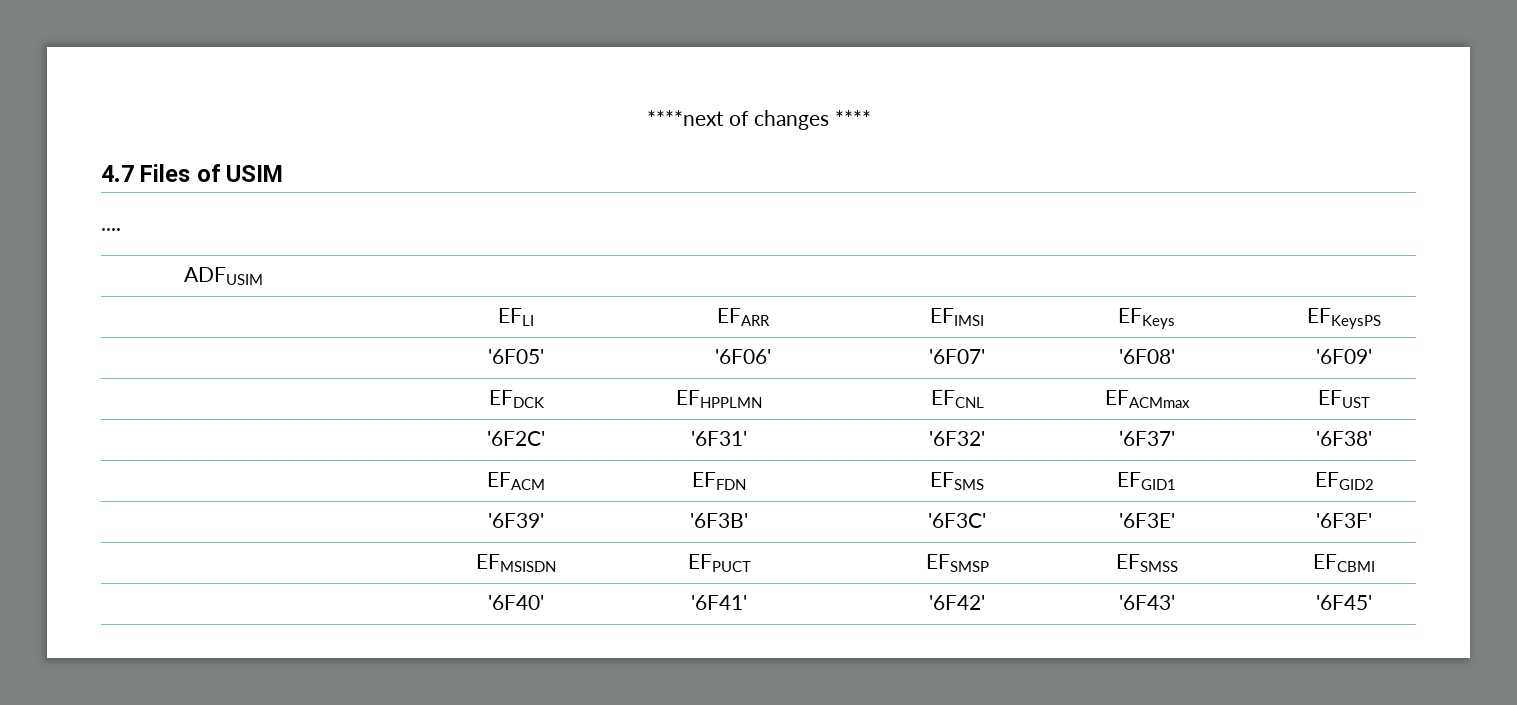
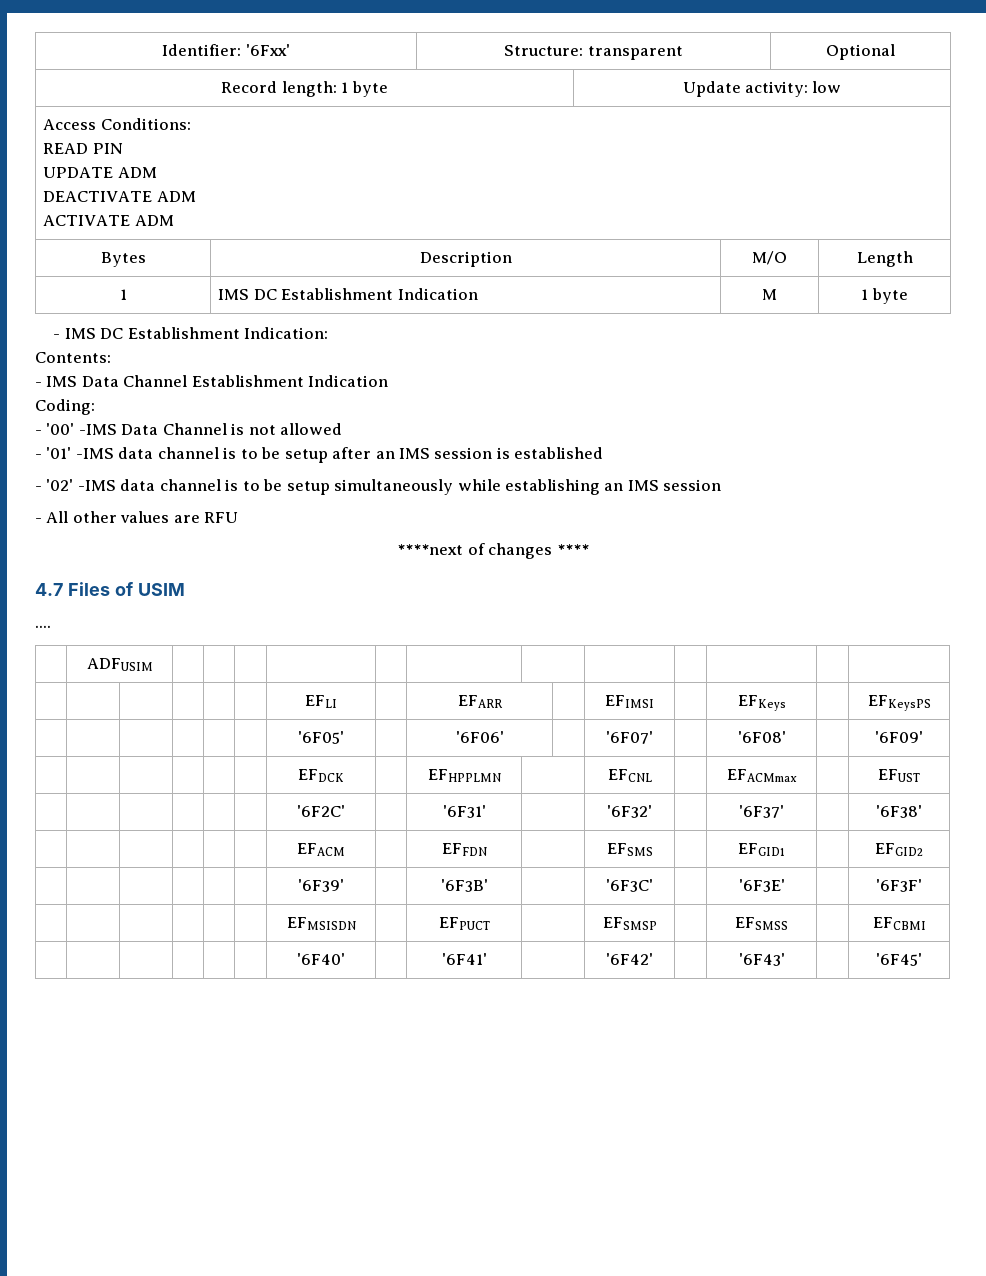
(646, 118) none -> [162,44,290,56] [504,45,683,60] [826,44,895,60] [221,81,388,97] [682,81,842,97] [43,118,191,130] [43,143,123,154] [43,167,157,178] [43,191,196,202] [43,215,174,226] [100,252,146,267] [419,251,512,267] [752,251,787,265] [856,251,913,267] [119,289,127,300] [218,288,478,300] [762,289,777,300] [861,288,908,304] [53,327,329,339] [35,352,111,363] [35,375,389,387] [35,399,95,415] [35,423,343,435] [35,447,604,463] [35,479,722,495] [35,511,239,523] Identifier: '6Fxx' | Structure: transparent | Optional // Record length: 1 byte | Update activity: low // Access Conditions: // READ PIN // UPDATE ADM // DEACTIVATE ADM // ACTIVATE ADM // Bytes | Description | M/O | Length // 1 | IMS DC Establishment Indication | M | 1 byte // - IMS DC Establishment Indication: // Contents: // - IMS Data Channel Establishment Indication // Coding: // - '00' -IMS Data Channel is not allowed // - '01' -IMS data channel is to be setup after an IMS session is established // - '02' -IMS data channel is to be setup simultaneously while establishing an IMS session // - All other values are RFU //

